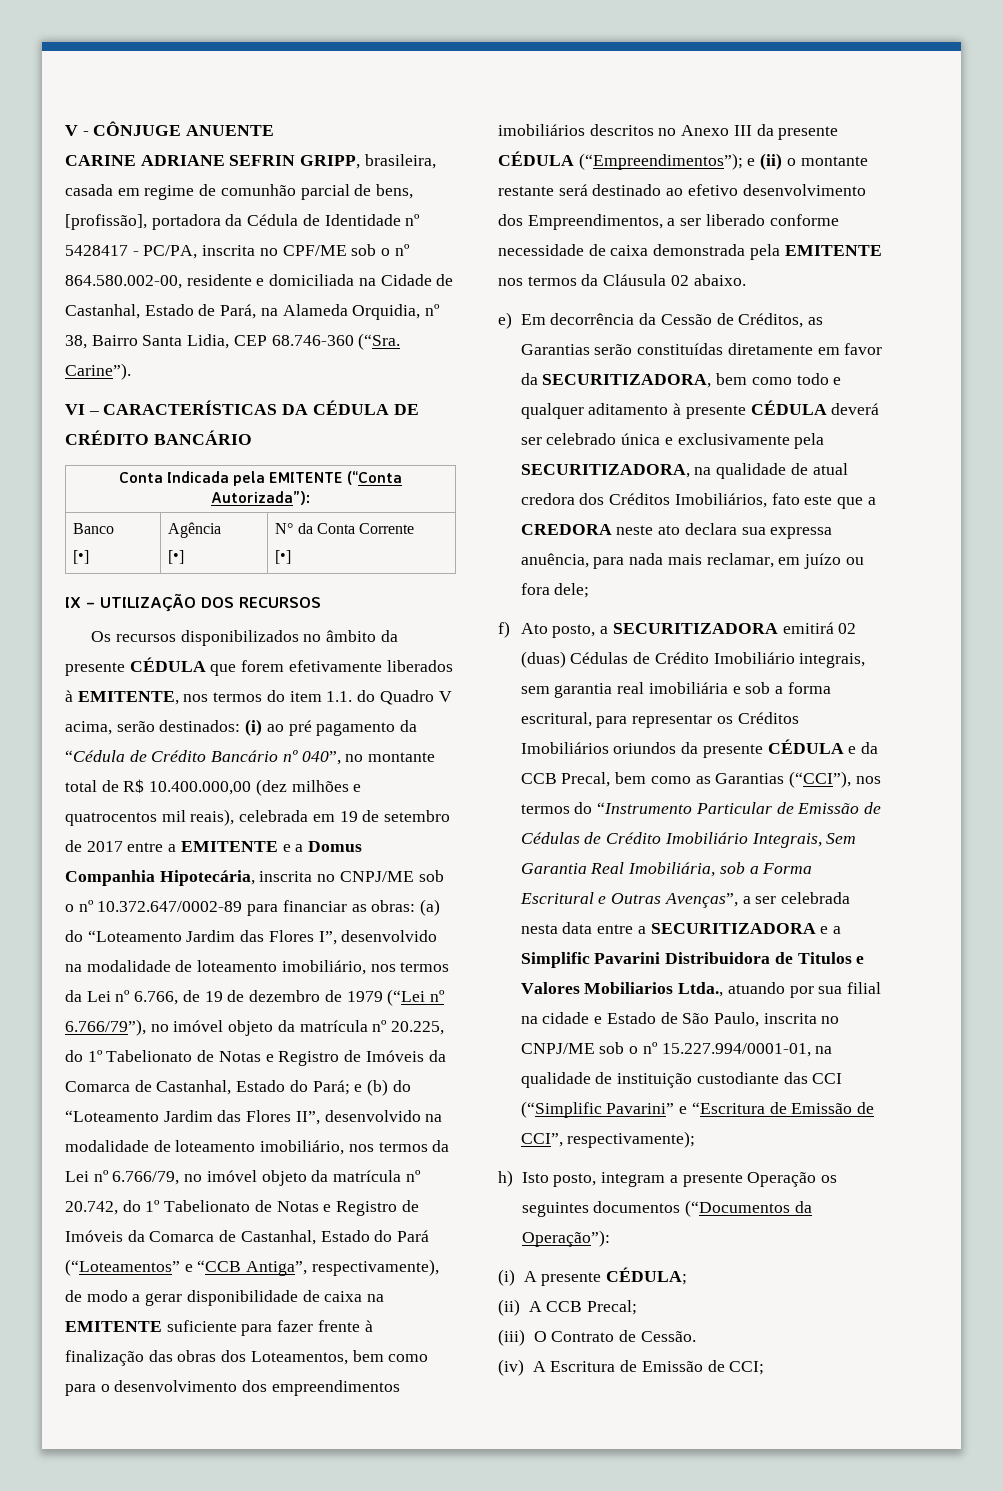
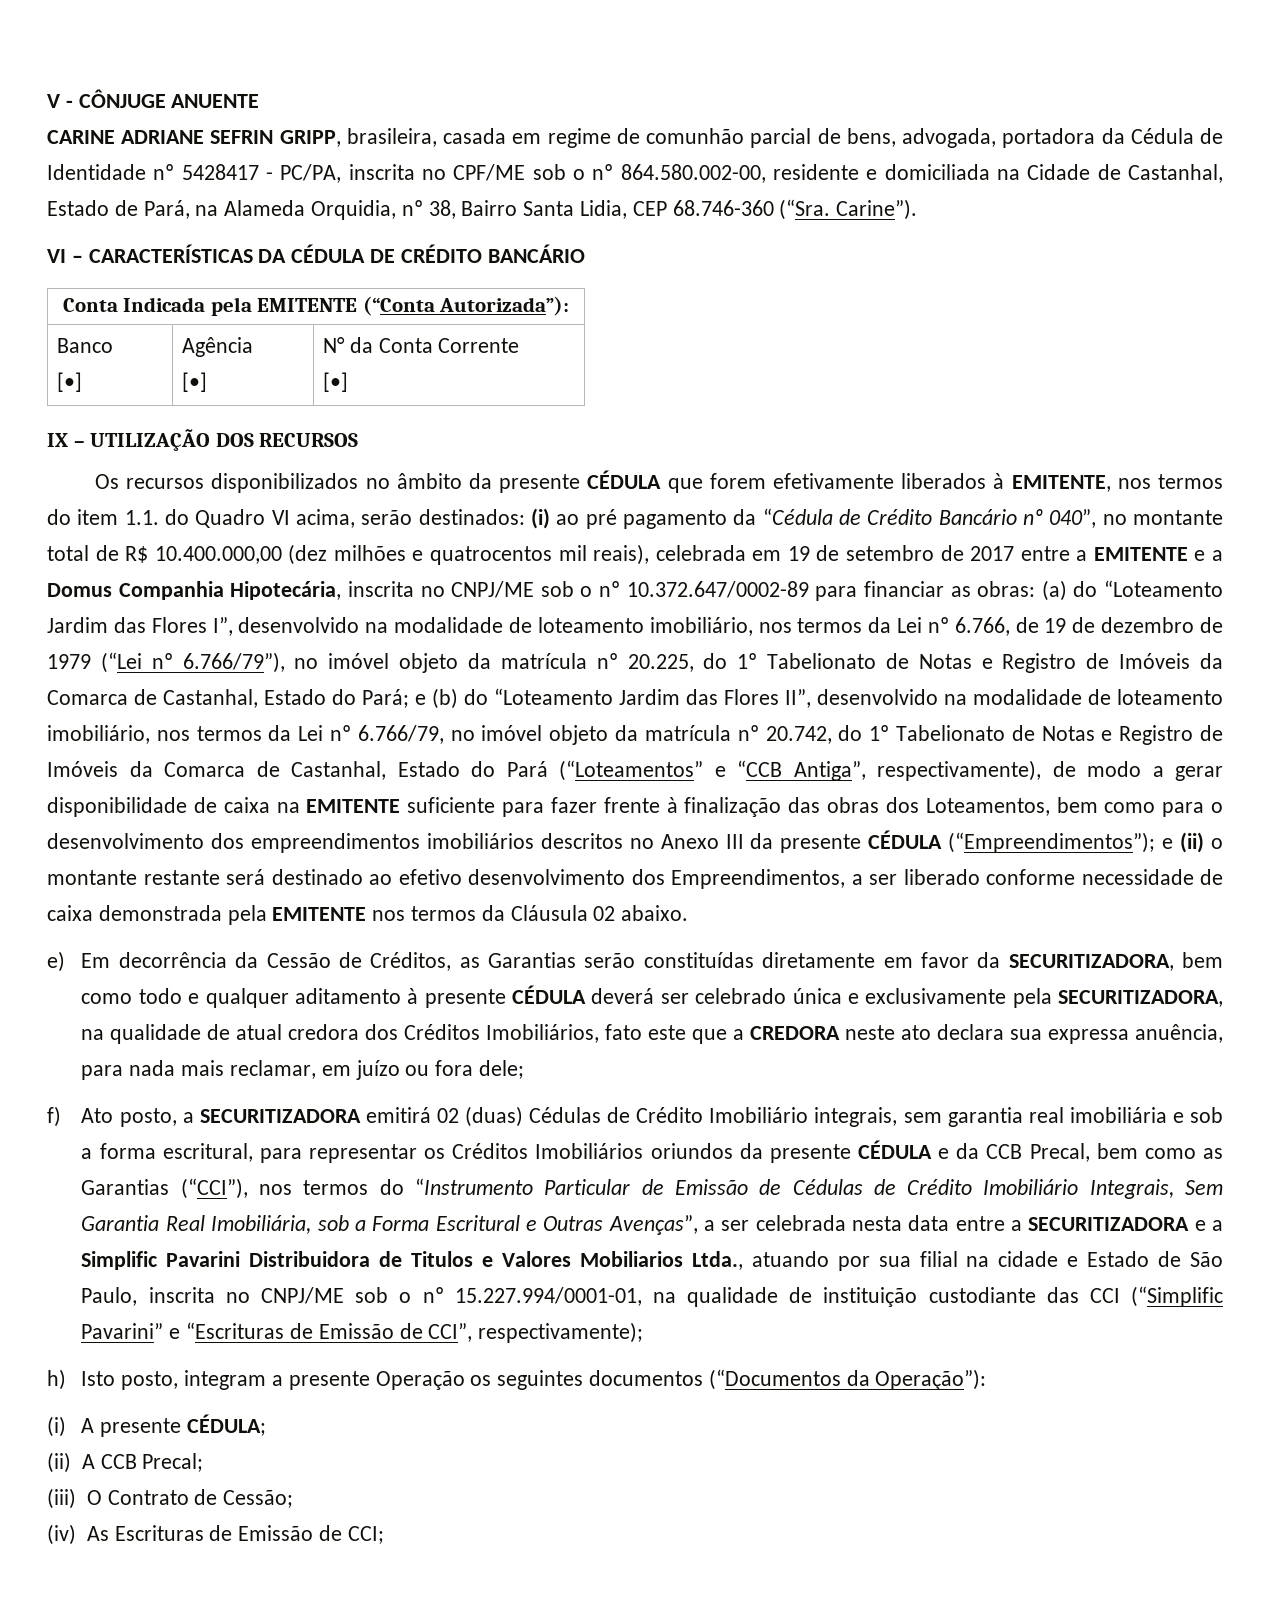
[65,214,147,230] [profissão], -> [902,128,997,148] advogada,
[438,691,452,702] V -> [271,510,290,525] VI
[691,1102,765,1114] “Escritura -> [186,1322,285,1339] “Escrituras
[640,1331,696,1342] Cessão. -> [223,1490,294,1508] Cessão;
[532,1361,616,1372] A Escritura -> [86,1525,204,1541] As Escrituras

